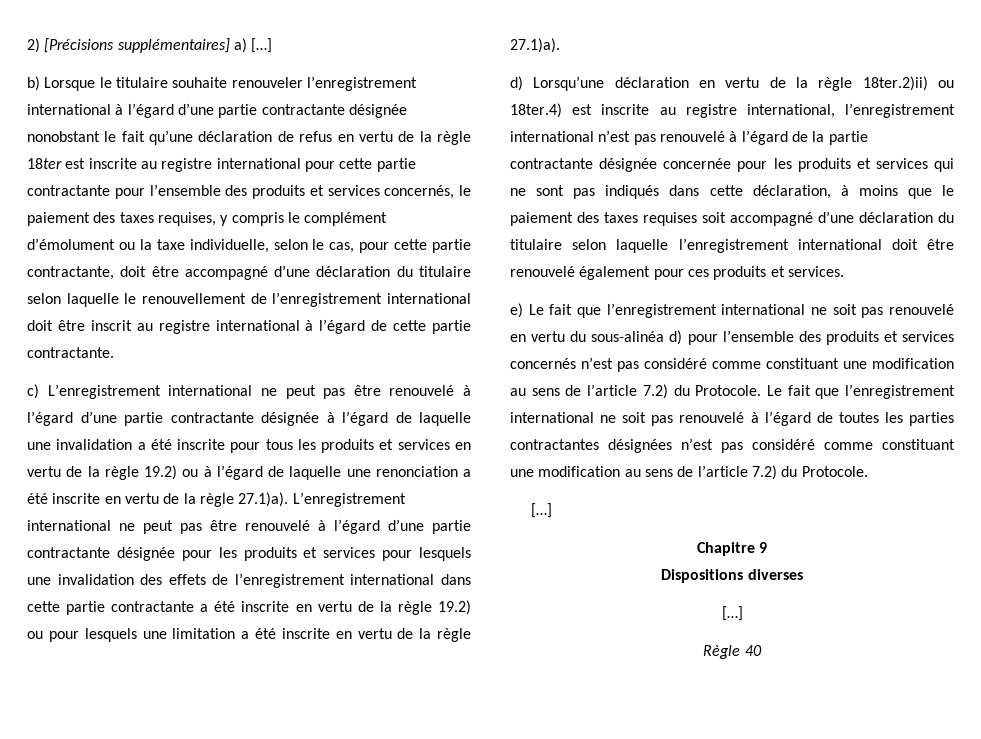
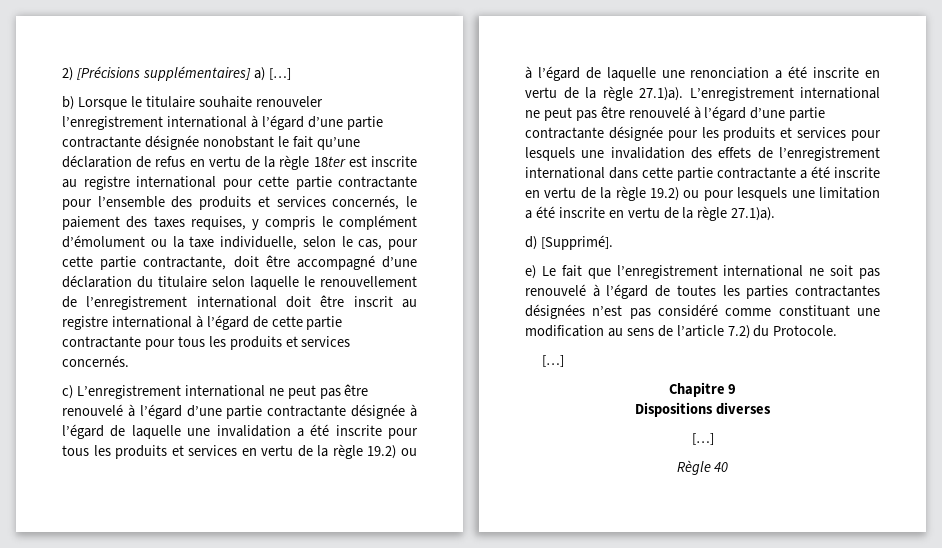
[27,347,114,358] contractante. -> [62,336,351,350] [62,355,129,367] contractante pour tous les produits et services concernés.
[533,76,954,91] [510,103,955,118] [510,130,868,145] [510,158,954,172] [510,185,955,199] [510,211,954,226] [510,238,954,253] [510,266,844,280] Lorsqu’une déclaration en vertu de la règle 18ter.2)ii) ou 18ter.4) est inscrite au registre international, l’enregistrement international n’est pas renouvelé à l’égard de la partie contractante désignée concernée pour les produits et services qui ne sont pas indiqués dans cette déclaration, à moins que le paiement des taxes requises soit accompagné d’une déclaration du titulaire selon laquelle l’enregistrement international doit être renouvelé également pour ces produits et services. -> [540,235,613,250] [Supprimé].
[510,330,955,345] [510,357,954,372] [510,384,955,399] [510,412,745,426] en vertu du sous-alinéa d) pour l’ensemble des produits et services concernés n’est pas considéré comme constituant une modification au sens de l’article 7.2) du Protocole. Le fait que l’enregistrement international ne soit pas renouvelé -> (586, 290) none

